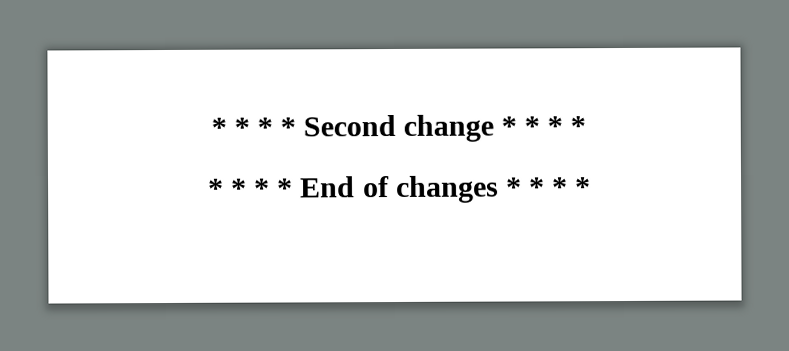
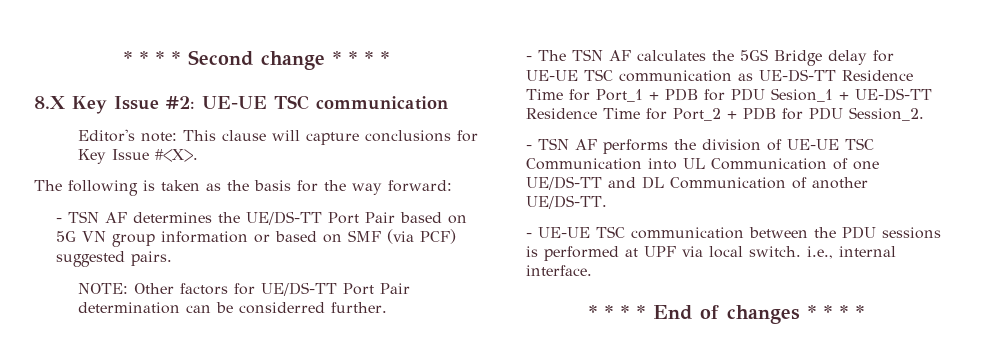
(587, 126) none -> [34,95,448,114] [77,129,478,145] [77,149,198,164] [34,180,452,196] [55,211,467,225] [55,229,456,247] [55,251,172,267] [77,282,410,296] [77,302,387,314] [525,49,894,66] [525,69,913,82] [525,88,932,102] [525,107,924,121] [525,138,874,154] [525,158,879,170] [525,176,868,190] [525,195,607,209] [525,226,941,239] [525,246,896,261] [525,265,592,276] // 8.X Key Issue #2: UE-UE TSC communication // Editor's note: This clause will capture conclusions for Key Issue #<X>. // The following is taken as the basis for the way forward: // - TSN AF determines the UE/DS-TT Port Pair based on 5G VN group information or based on SMF (via PCF) suggested pairs. // NOTE: Other factors for UE/DS-TT Port Pair determination can be considerred further. // - The TSN AF calculates the 5GS Bridge delay for UE-UE TSC communication as UE-DS-TT Residence Time for Port_1 + PDB for PDU Sesion_1 + UE-DS-TT Residence Time for Port_2 + PDB for PDU Session_2. // - TSN AF performs the division of UE-UE TSC Communication into UL Communication of one UE/DS-TT and DL Communication of another UE/DS-TT. // - UE-UE TSC communication between the PDU sessions is performed at UPF via local switch. i.e., internal interface.

